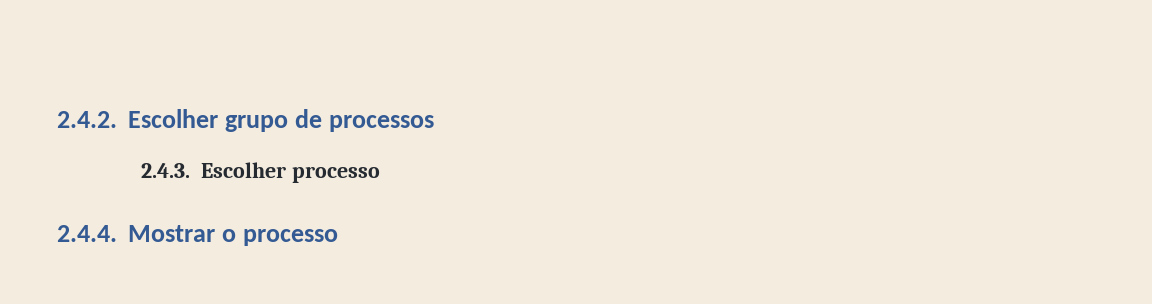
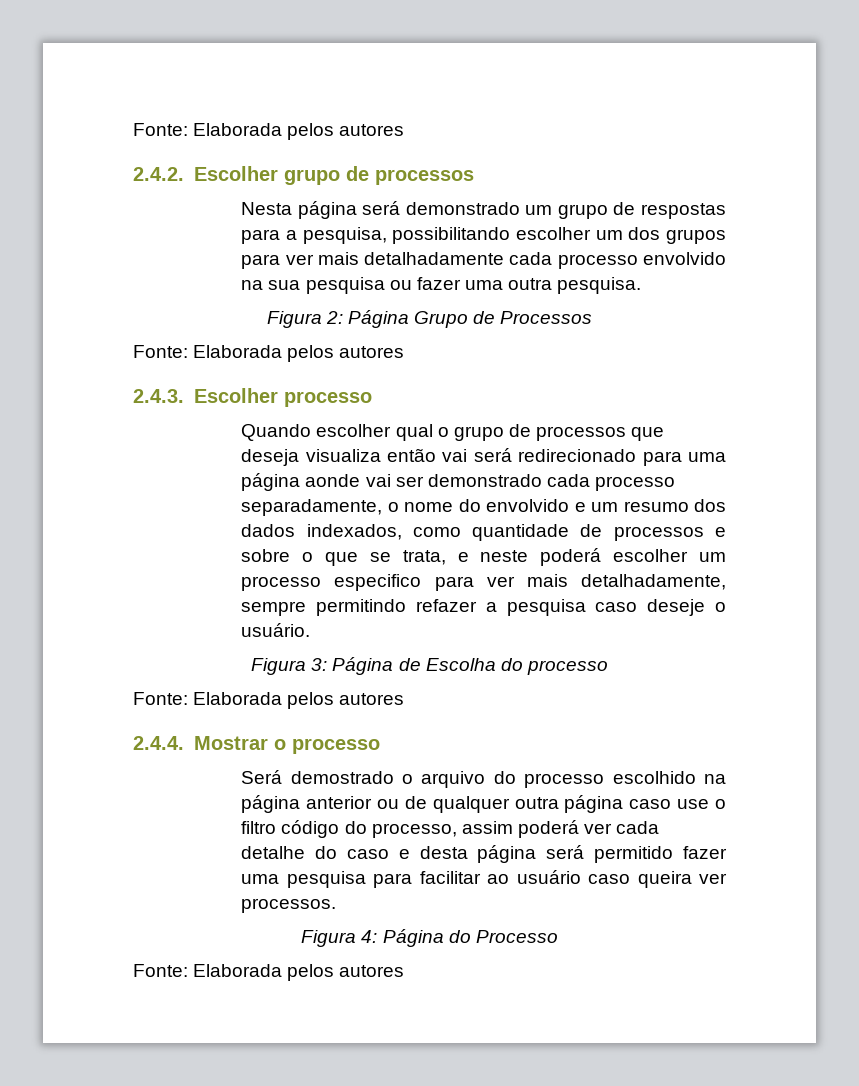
(57, 119) none -> [133,123,405,140] Fonte: Elaborada pelos autores //
[141,162,381,183] [57,225,339,246] 2.4.3. Escolher processo // 2.4.4. Mostrar o processo -> [241,201,726,219] [241,227,726,244] [241,252,726,269] [241,277,642,294] [266,310,593,328] [133,345,405,362] [133,388,372,407] [241,424,665,441] [241,448,726,466] [241,473,676,491] [241,499,726,516] [241,524,726,541] [241,548,726,566] [241,574,726,591] [241,599,726,616] [241,623,311,637] [251,657,608,675] [133,692,405,709] [133,736,380,754] [241,770,727,788] [241,795,726,813] [241,820,660,838] [241,845,727,863] [241,870,727,888] [241,898,337,913] [301,929,558,947] [133,964,405,981] Nesta página será demonstrado um grupo de respostas para a pesquisa, possibilitando escolher um dos grupos para ver mais detalhadamente cada processo envolvido na sua pesquisa ou fazer uma outra pesquisa. // Figura 2: Página Grupo de Processos // Fonte: Elaborada pelos autores // 2.4.3. Escolher processo // Quando escolher qual o grupo de processos que deseja visualiza então vai será redirecionado para uma página aonde vai ser demonstrado cada processo separadamente, o nome do envolvido e um resumo dos dados indexados, como quantidade de processos e sobre o que se trata, e neste poderá escolher um processo especifico para ver mais detalhadamente, sempre permitindo refazer a pesquisa caso deseje o usuário. // Figura 3: Página de Escolha do processo // Fonte: Elaborada pelos autores // 2.4.4. Mostrar o processo // Será demostrado o arquivo do processo escolhido na página anterior ou de qualquer outra página caso use o filtro código do processo, assim poderá ver cada detalhe do caso e desta página será permitido fazer uma pesquisa para facilitar ao usuário caso queira ver processos. // Figura 4: Página do Processo // Fonte: Elaborada pelos autores

